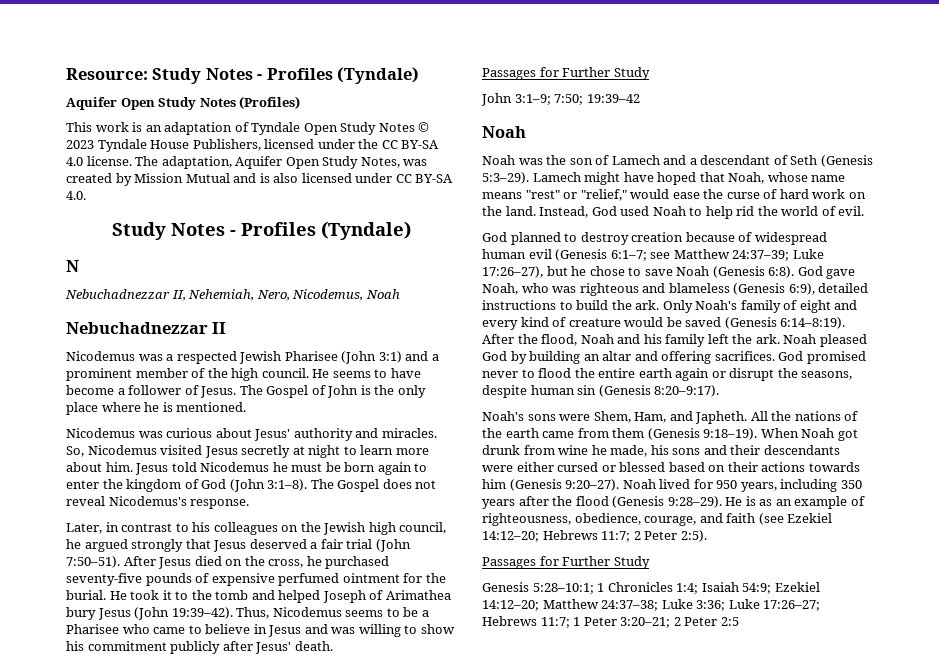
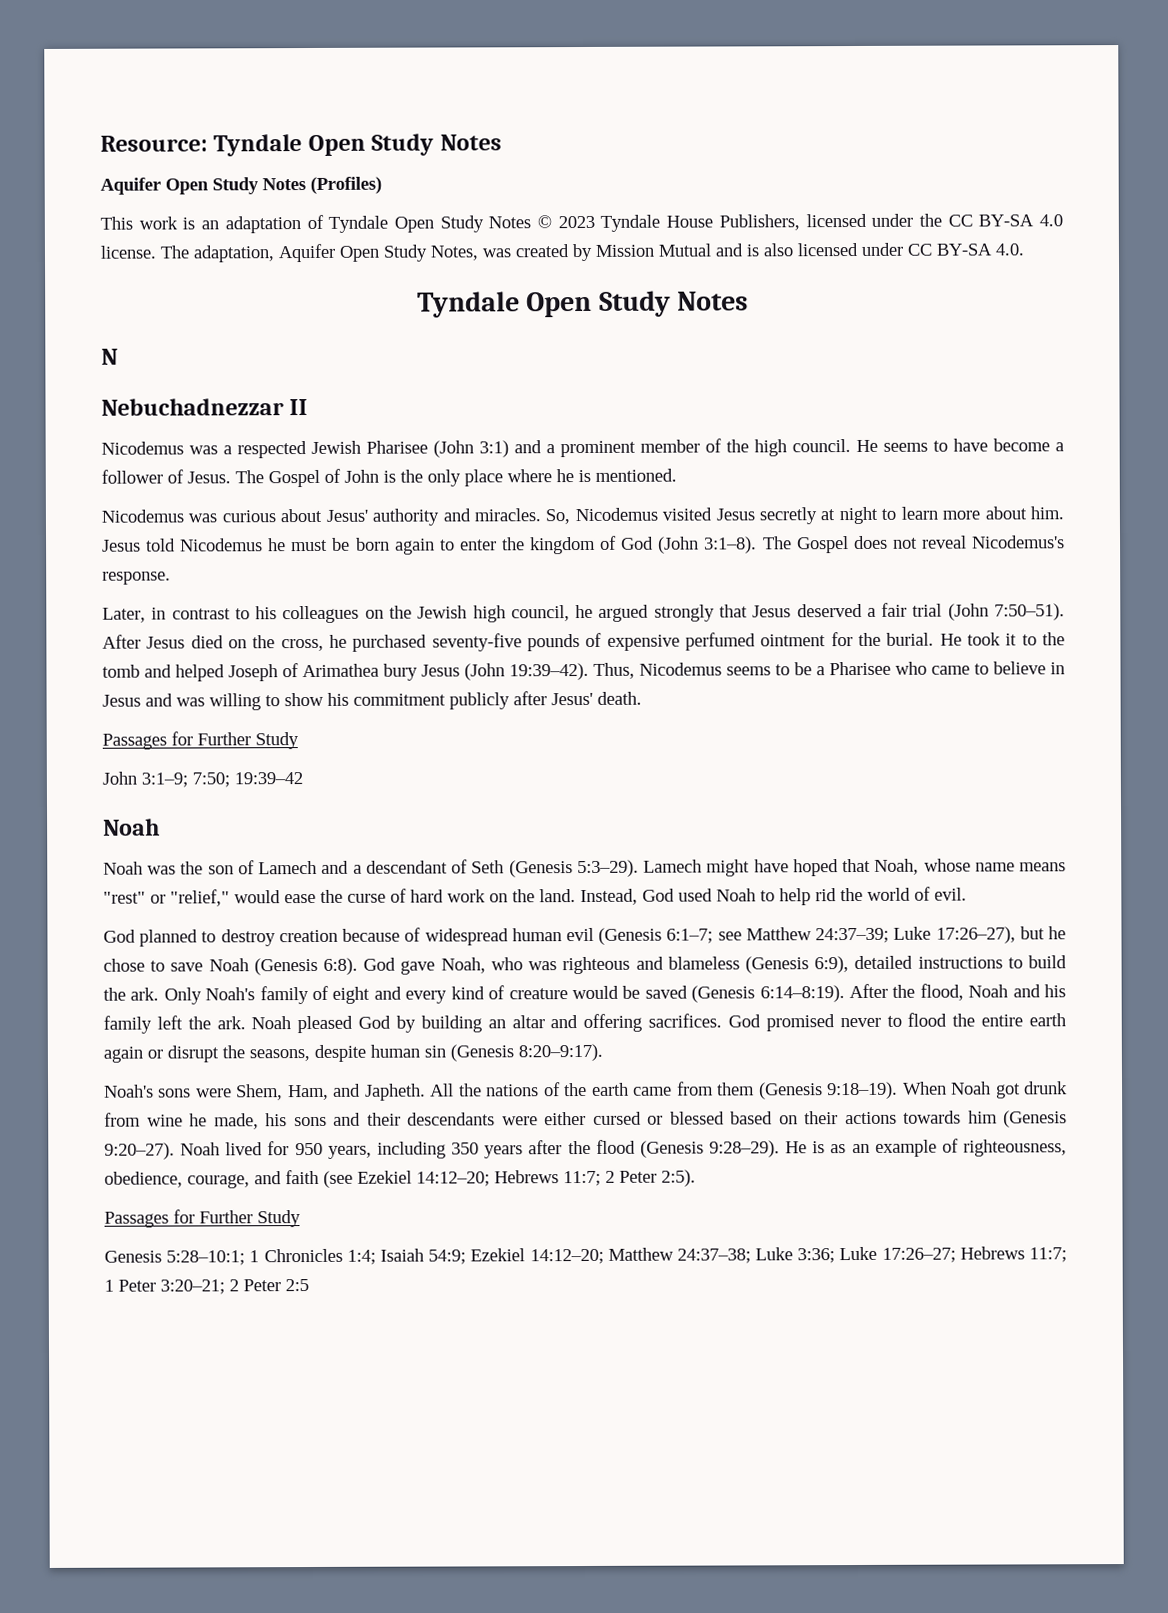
[152,67,420,84] Study Notes - Profiles (Tyndale) -> [213,133,502,157] Tyndale Open Study Notes
[112,221,411,240] [66,260,79,272] [65,289,400,301] Study Notes - Profiles (Tyndale) // N // Nebuchadnezzar II, Nehemiah, Nero, Nicodemus, Noah -> [416,290,749,318] [101,348,118,365] Tyndale Open Study Notes // N

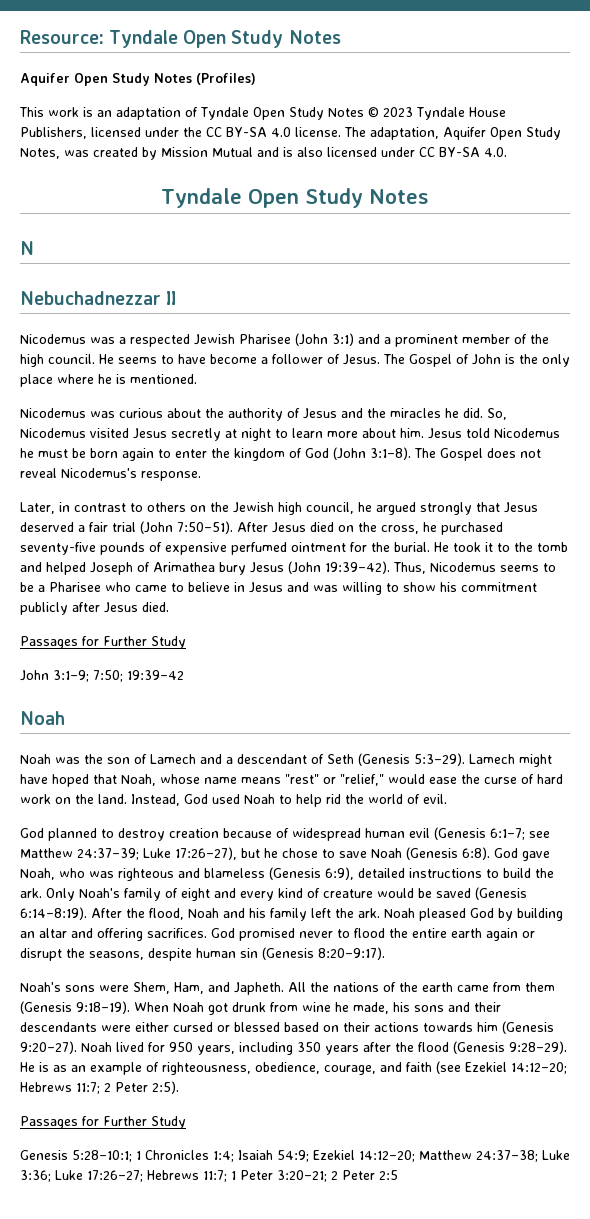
[325,508,541,526] Jesus' authority and miracles. -> [205,408,483,421] the authority of Jesus and the miracles he did.
[255,605,360,624] his colleagues -> [147,502,186,512] others
[551,691,642,706] Jesus' death. -> [104,602,169,613] Jesus died.

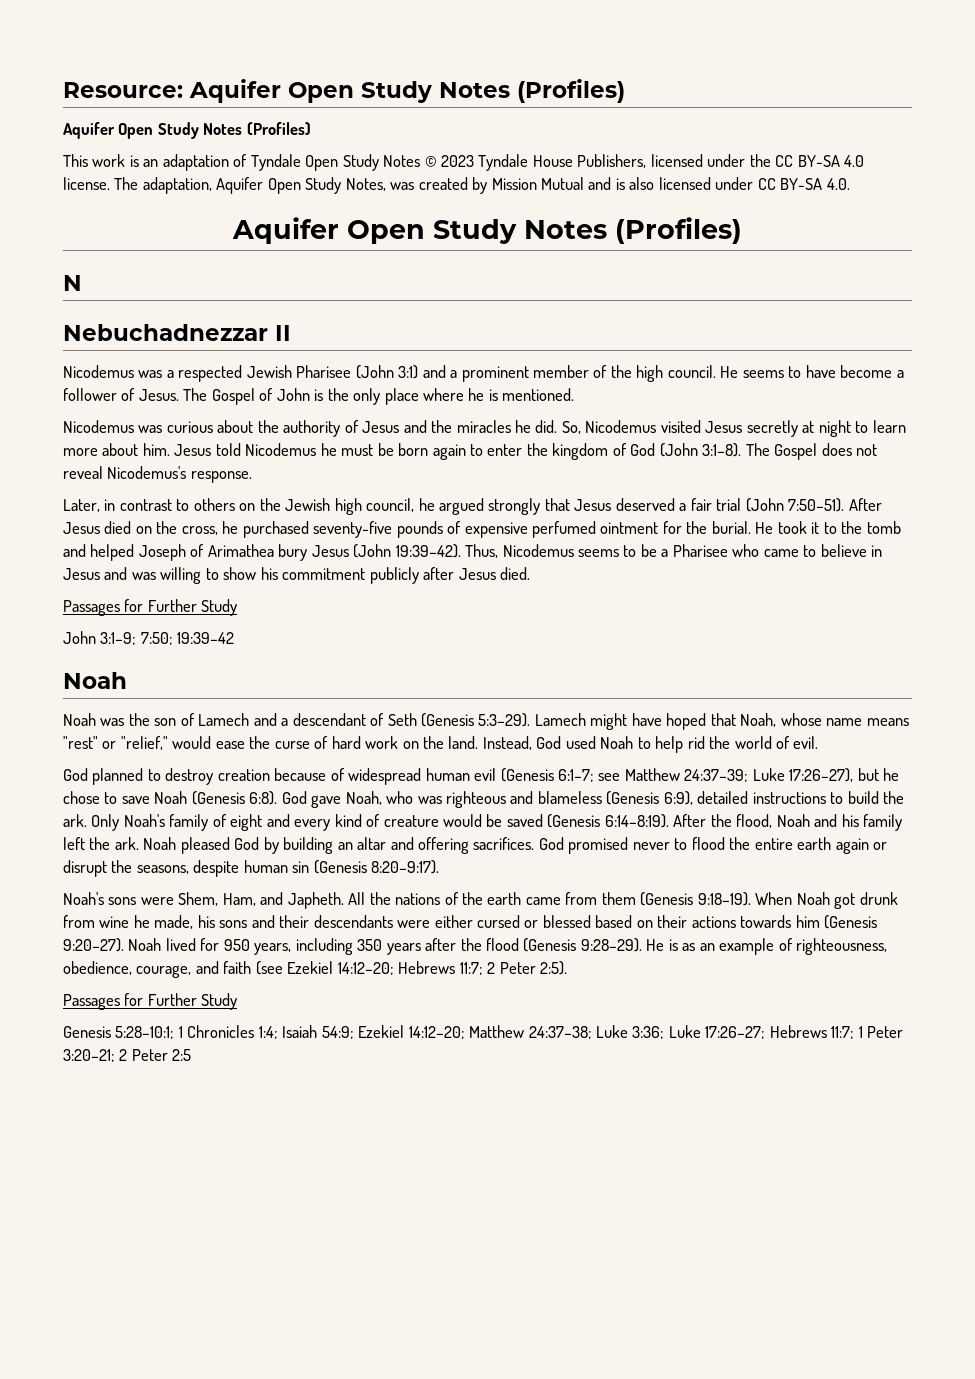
[109,30,341,48] Tyndale Open Study Notes -> [189,79,625,103] Aquifer Open Study Notes (Profiles)
[161,188,429,208] Tyndale Open Study Notes -> [232,217,742,244] Aquifer Open Study Notes (Profiles)

